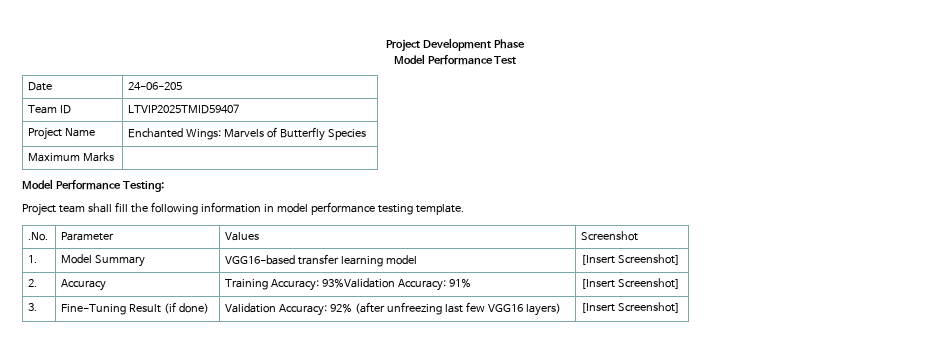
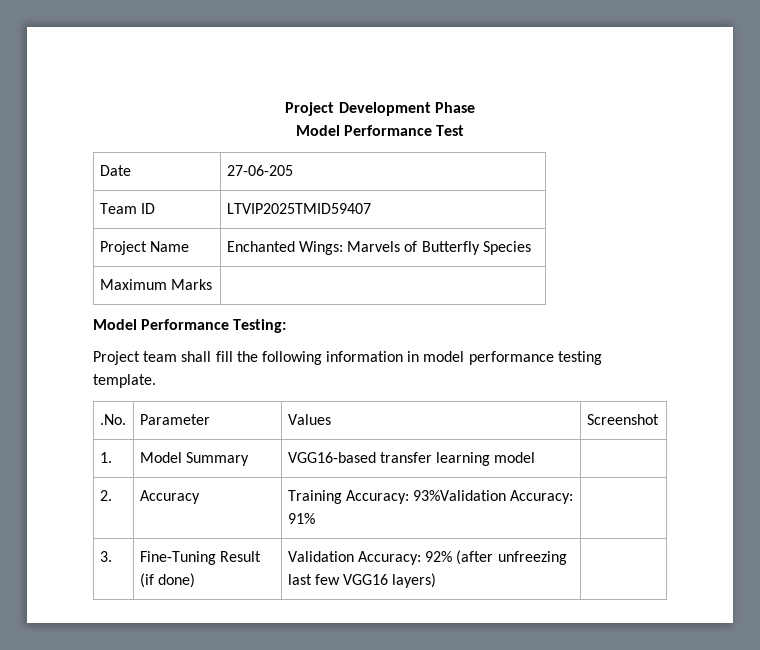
[128,82,183,90] 24-06-205 -> [226,165,293,176] 27-06-205
[581,254,681,265] [Insert Screenshot] -> (536, 457) none
[581,278,681,289] [Insert Screenshot] -> (315, 518) none
[581,302,681,313] [Insert Screenshot] -> (437, 580) none

